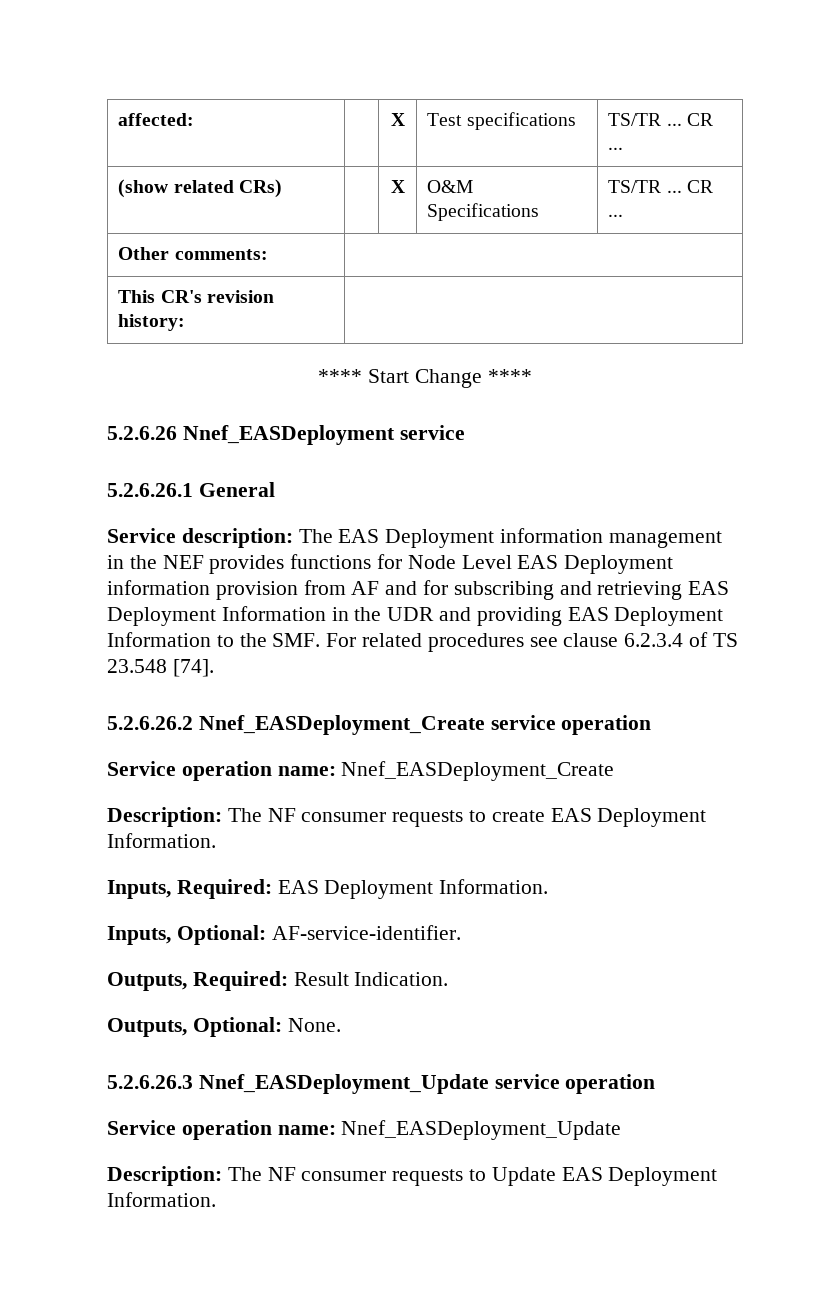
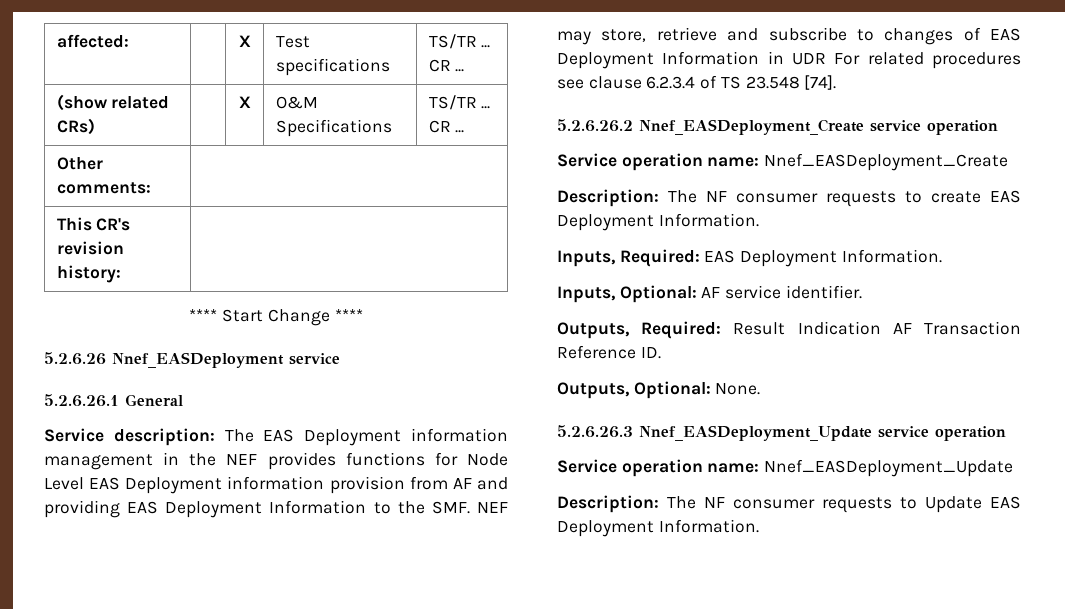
[423,580,730,600] [107,606,472,626] for subscribing and retrieving EAS Deployment Information in the UDR and -> (509, 483) none
(321, 640) none -> [477,502,509,513] [557,27,1021,45] [557,51,826,69] NEF may store, retrieve and subscribe to changes of EAS Deployment Information in UDR
[271,925,461,940] AF-service-identifier. -> [701,285,862,299] AF service identifier.
[354,972,449,986] Indication. -> [797,321,1021,335] [557,345,661,359] Indication AF Transaction Reference ID.

